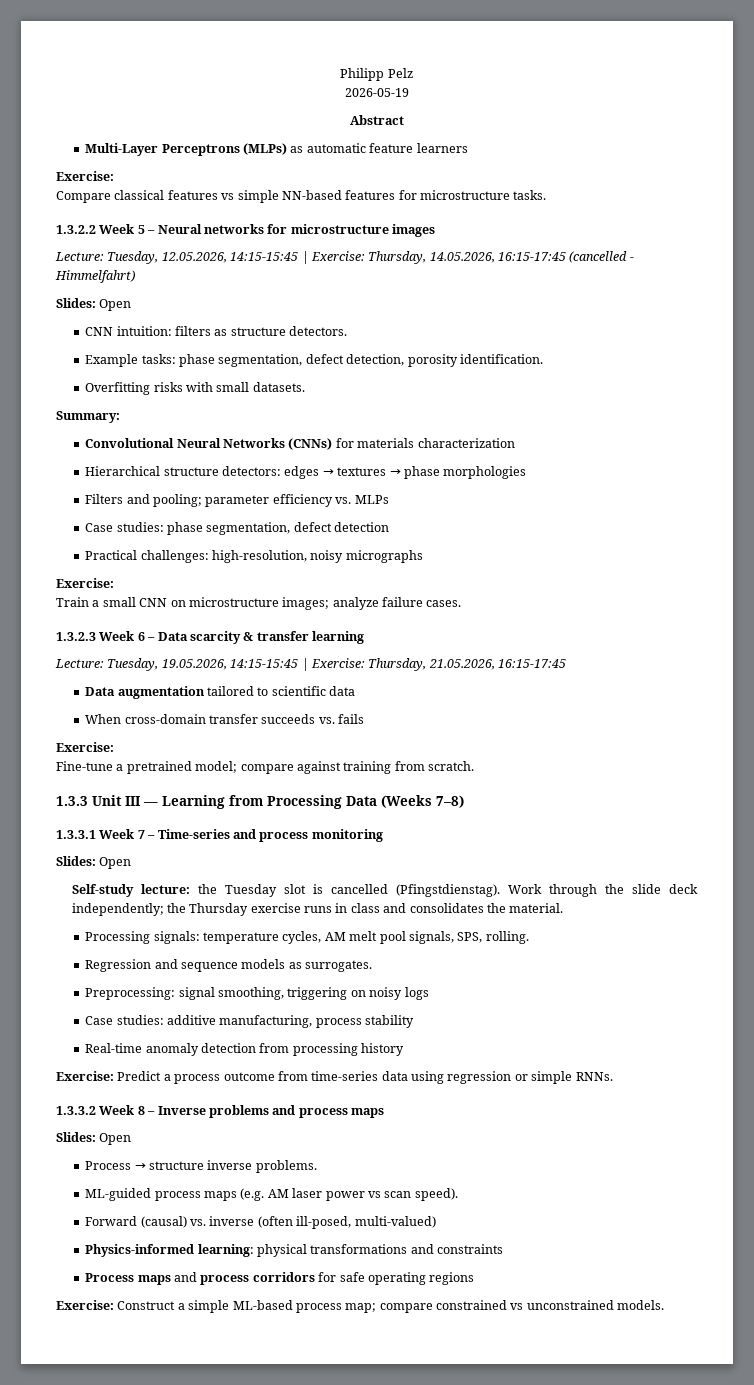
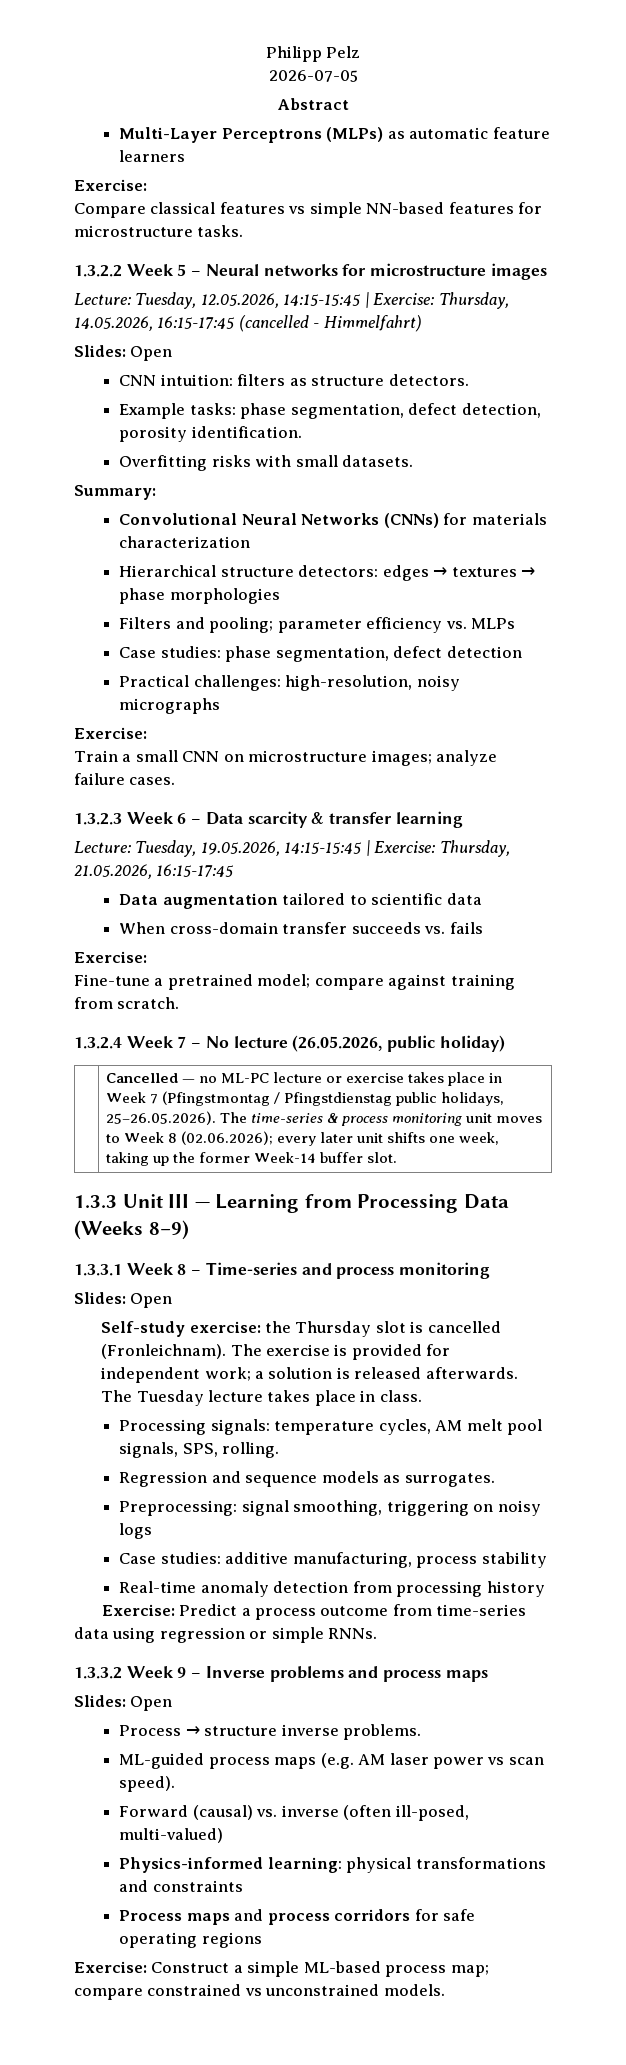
[344,88,409,97] 2026-05-19 -> [268,70,358,82] 2026-07-05
(474, 766) none -> [74,1035,505,1052] [106,1072,503,1086] [106,1091,505,1106] [106,1111,543,1126] [106,1131,500,1146] [106,1152,398,1166] // 1.3.2.4 Week 7 – No lecture (26.05.2026, public holiday) // | Cancelled — no ML-PC lecture or exercise takes place in Week 7 (Pfingstmontag / Pfingstdienstag public holidays, 25–26.05.2026). The time-series & process monitoring unit moves to Week 8 (02.06.2026); every later unit shifts one week, taking up the former Week-14 buffer slot.
[436,795,464,808] 7–8) -> [148,1220,189,1240] 8–9)
[137,830,145,839] 7 -> [177,1264,187,1275] 8
[140,884,699,897] [71,903,564,916] lecture: the Tuesday slot is cancelled (Pfingstdienstag). Work through the slide deck independently; the Thursday exercise runs in class and consolidates the material. -> [189,1321,501,1337] [101,1344,451,1360] [101,1367,518,1383] [101,1390,422,1406] exercise: the Thursday slot is cancelled (Fronleichnam). The exercise is provided for independent work; a solution is released afterwards. The Tuesday lecture takes place in class.
[137,1106,145,1115] 8 -> [177,1667,187,1678] 9

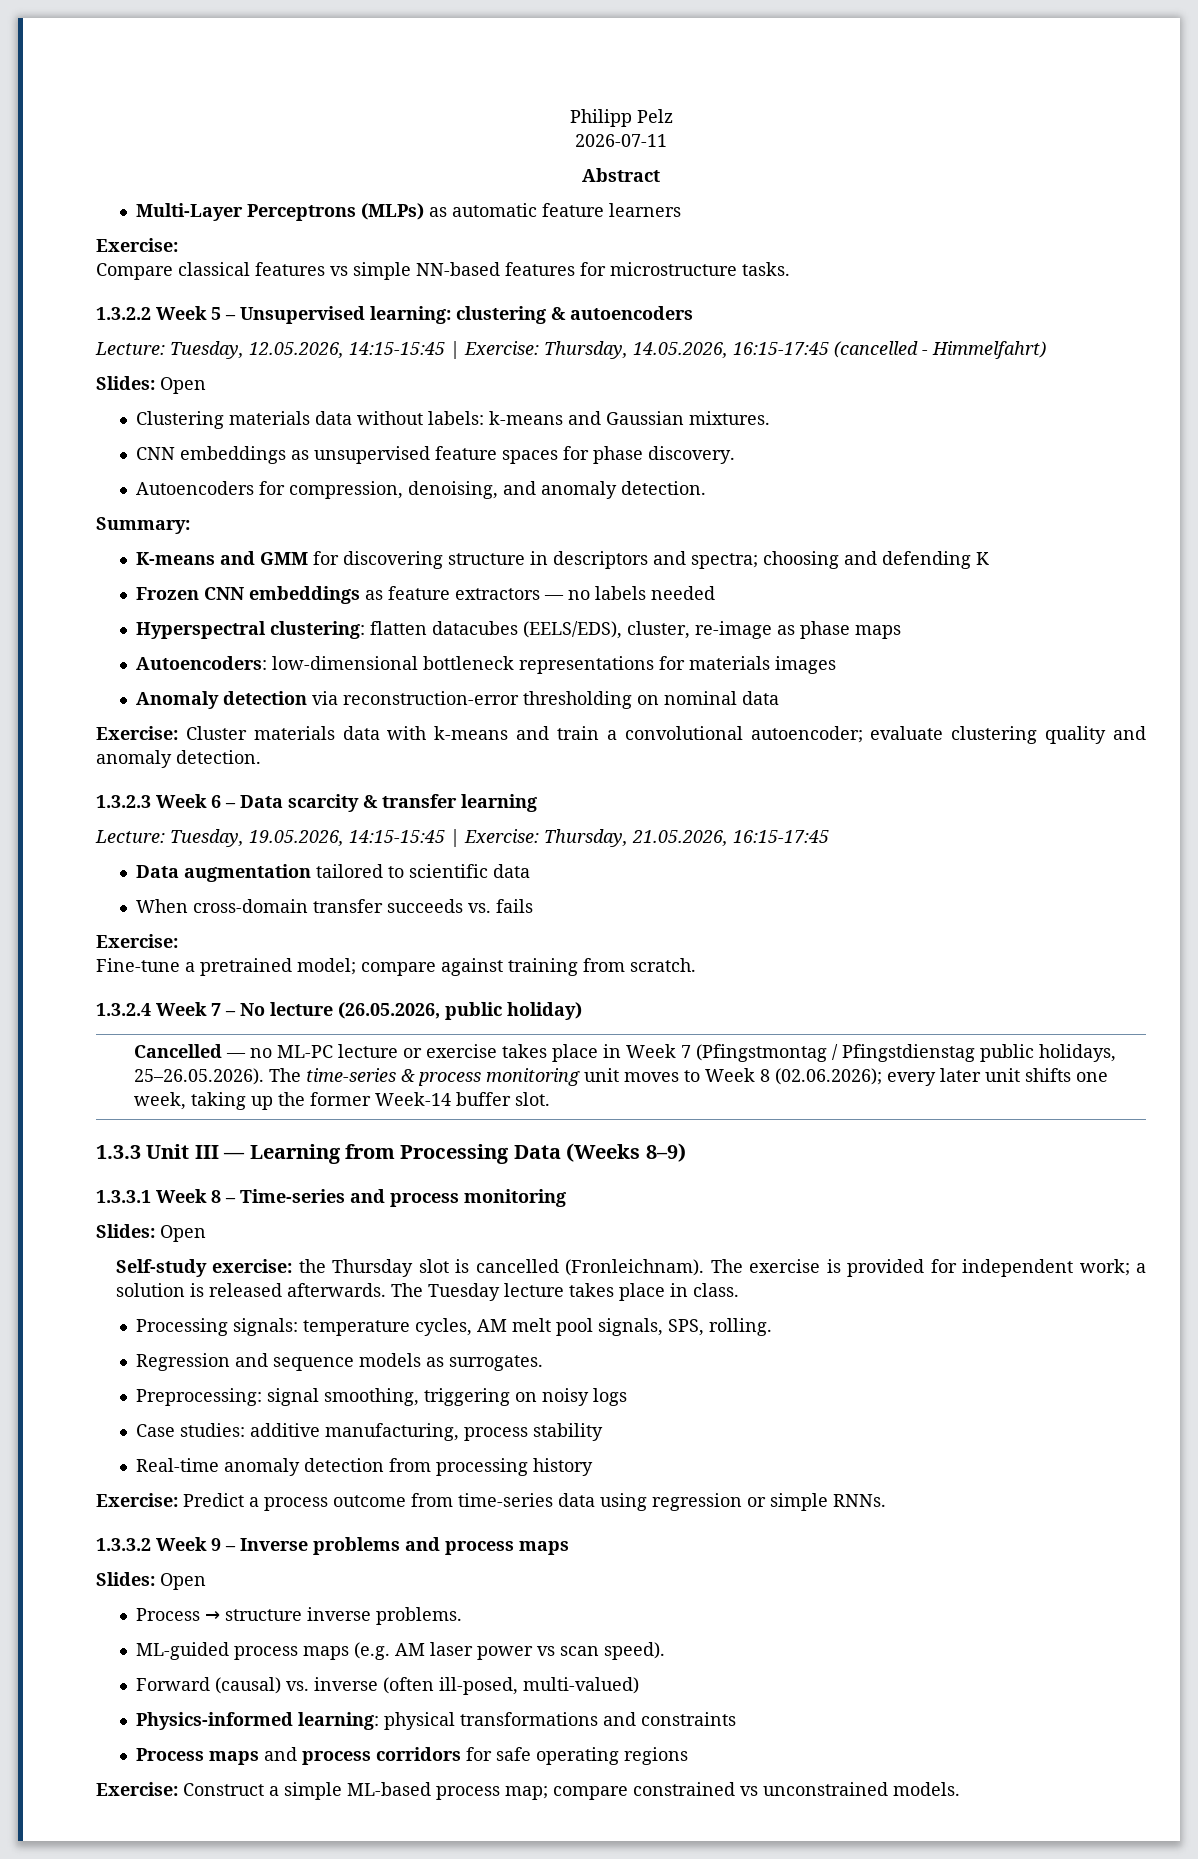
[268,70,358,82] 2026-07-05 -> [575,134,667,147] 2026-07-11
[205,263,547,280] Neural networks for microstructure images -> [240,306,693,324] Unsupervised learning: clustering & autoencoders
[119,374,469,386] [119,403,541,419] [119,426,302,442] [119,455,414,471] [74,485,156,500] [119,513,547,528] [119,536,251,548] [119,565,535,581] [119,588,280,604] [119,617,515,633] [119,646,522,662] [119,675,460,691] [119,698,221,714] [74,727,147,739] [74,750,498,766] [74,773,176,785] CNN intuition: filters as structure detectors. // Example tasks: phase segmentation, defect detection, porosity identification. // Overfitting risks with small datasets. // Summary: // Convolutional Neural Networks (CNNs) for materials characterization // Hierarchical structure detectors: edges → textures → phase morphologies // Filters and pooling; parameter efficiency vs. MLPs // Case studies: phase segmentation, defect detection // Practical challenges: high-resolution, noisy micrographs // Exercise: // Train a small CNN on microstructure images; analyze failure cases. -> [135,411,770,429] [135,446,735,464] [135,481,706,499] [96,517,190,534] [135,551,989,569] [135,586,715,604] [135,621,901,639] [135,656,836,674] [135,691,779,709] [96,726,1146,744] [96,750,261,768] Clustering materials data without labels: k-means and Gaussian mixtures. // CNN embeddings as unsupervised feature spaces for phase discovery. // Autoencoders for compression, denoising, and anomaly detection. // Summary: // K-means and GMM for discovering structure in descriptors and spectra; choosing and defending K // Frozen CNN embeddings as feature extractors — no labels needed // Hyperspectral clustering: flatten datacubes (EELS/EDS), cluster, re-image as phase maps // Autoencoders: low-dimensional bottleneck representations for materials images // Anomaly detection via reconstruction-error thresholding on nominal data // Exercise: Cluster materials data with k-means and train a convolutional autoencoder; evaluate clustering quality and anomaly detection.

